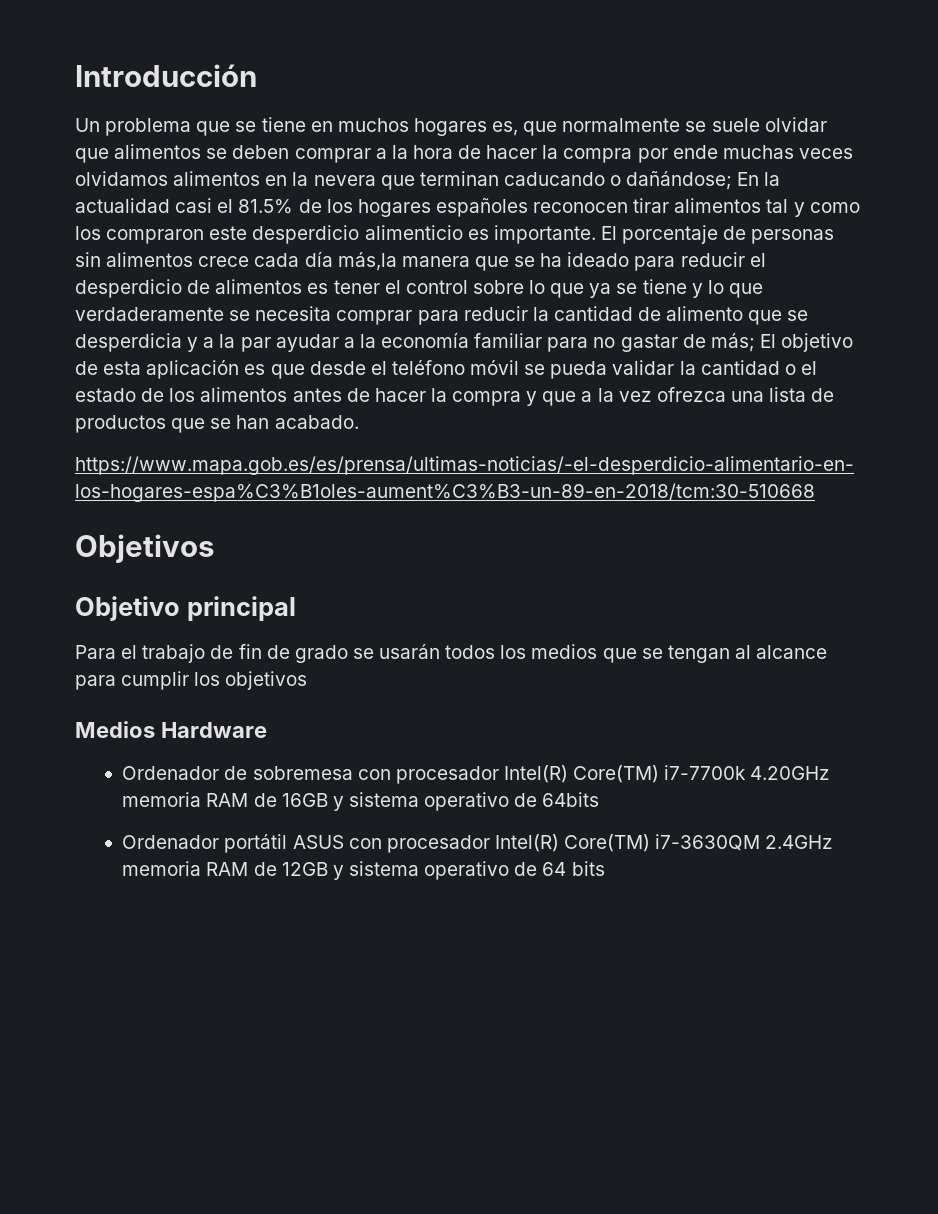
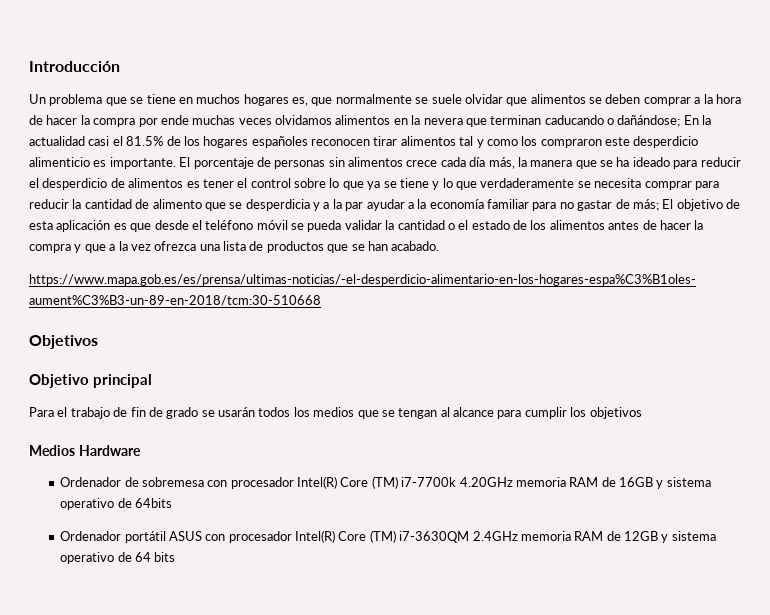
[337,252,397,271] más,la -> [488,157,527,169] más, la
[573,765,660,783] Core(TM) -> [340,476,398,489] Core (TM)
[564,834,651,852] Core(TM) -> [338,530,396,543] Core (TM)

